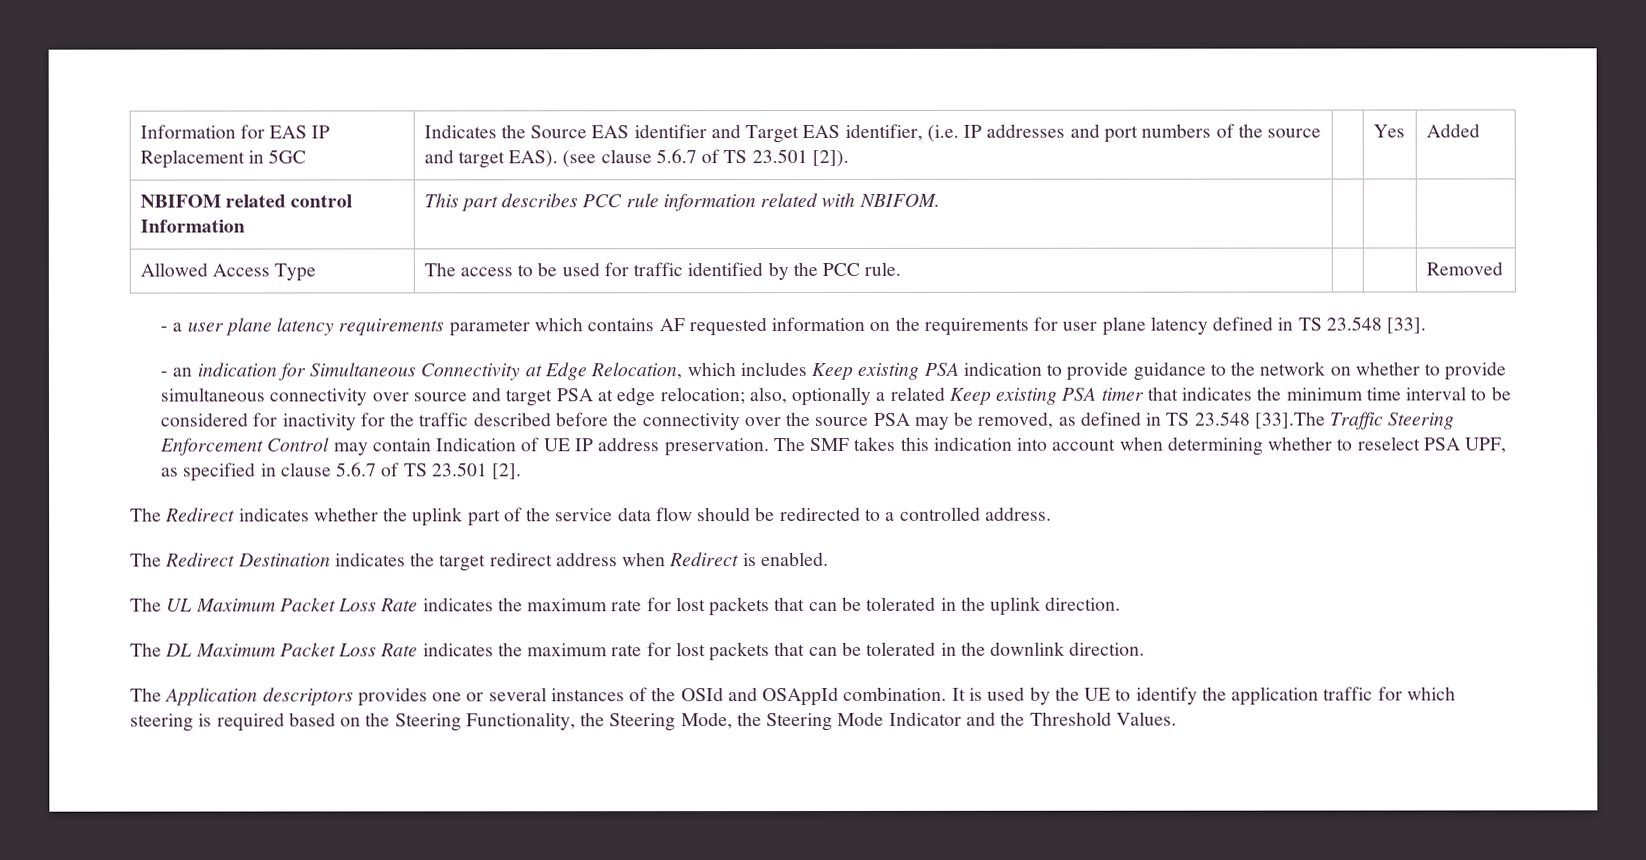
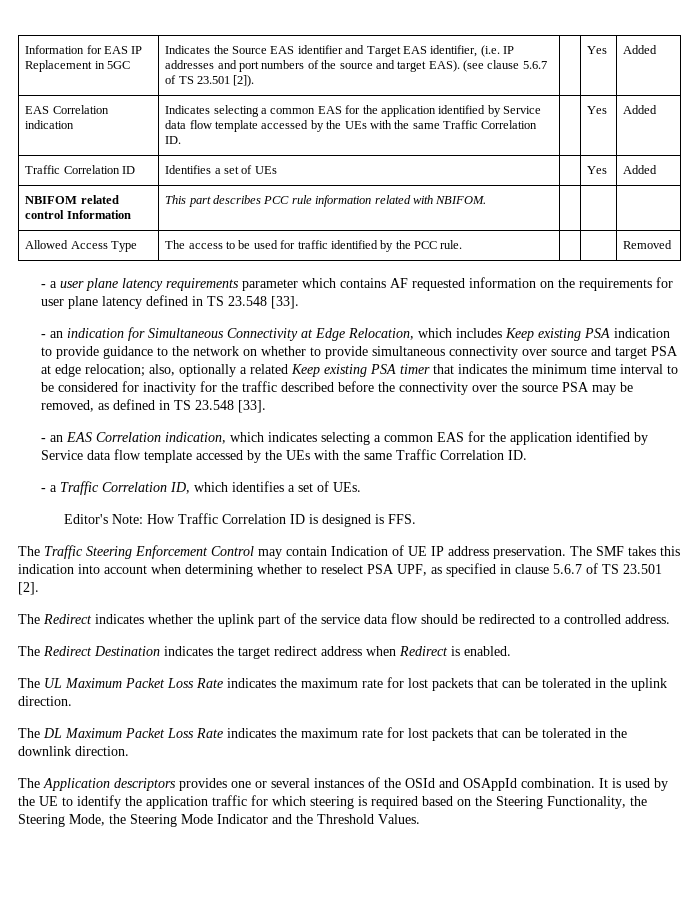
(1480, 130) none -> [25,105,109,114] [25,120,75,129] [165,105,542,117] [165,120,538,132] [165,136,182,144] [587,106,608,114] [623,105,658,114] [25,165,136,174] [165,165,277,174] [587,166,608,174] [623,165,658,174] // EAS Correlation indication | Indicates selecting a common EAS for the application identified by Service data flow template accessed by the UEs with the same Traffic Correlation ID. | | Yes | Added // Traffic Correlation ID | Identifies a set of UEs | | Yes | Added
[1253,411,1325,429] [33].The -> [238,400,267,413] [41,431,649,445] [41,449,528,463] [41,481,362,495] [64,513,417,527] [18,546,40,556] [33]. // - an EAS Correlation indication, which indicates selecting a common EAS for the application identified by Service data flow template accessed by the UEs with the same Traffic Correlation ID. // - a Traffic Correlation ID, which identifies a set of UEs. // Editor's Note: How Traffic Correlation ID is designed is FFS. // The

